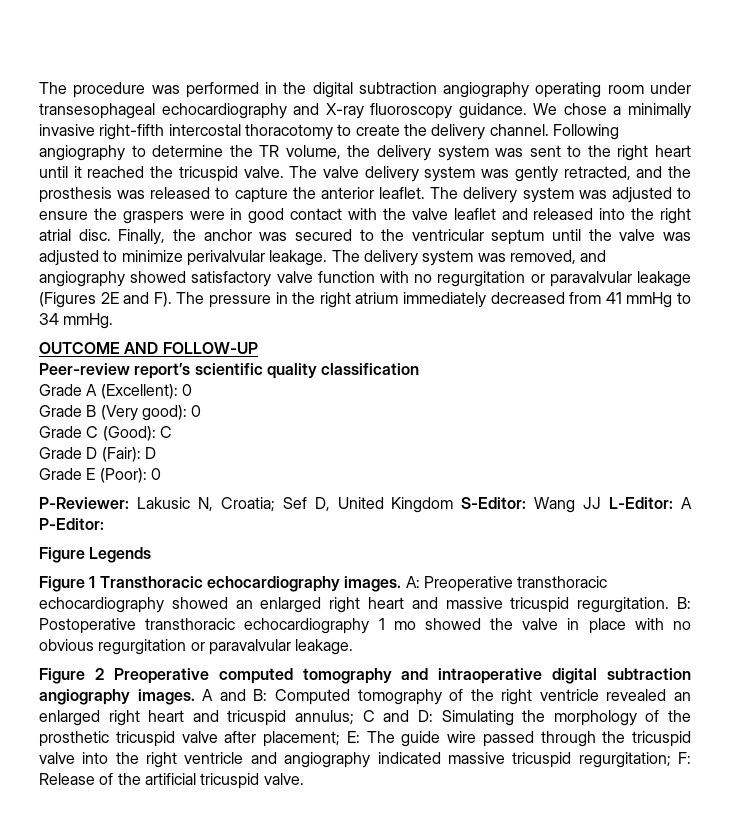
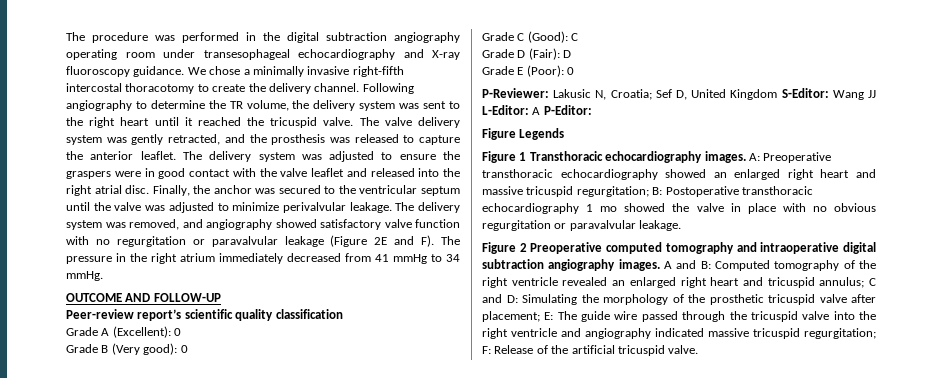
[39,292,96,308] (Figures -> [330,235,368,247] (Figure
[577,597,670,613] regurgitation. -> [576,186,649,197] regurgitation;

